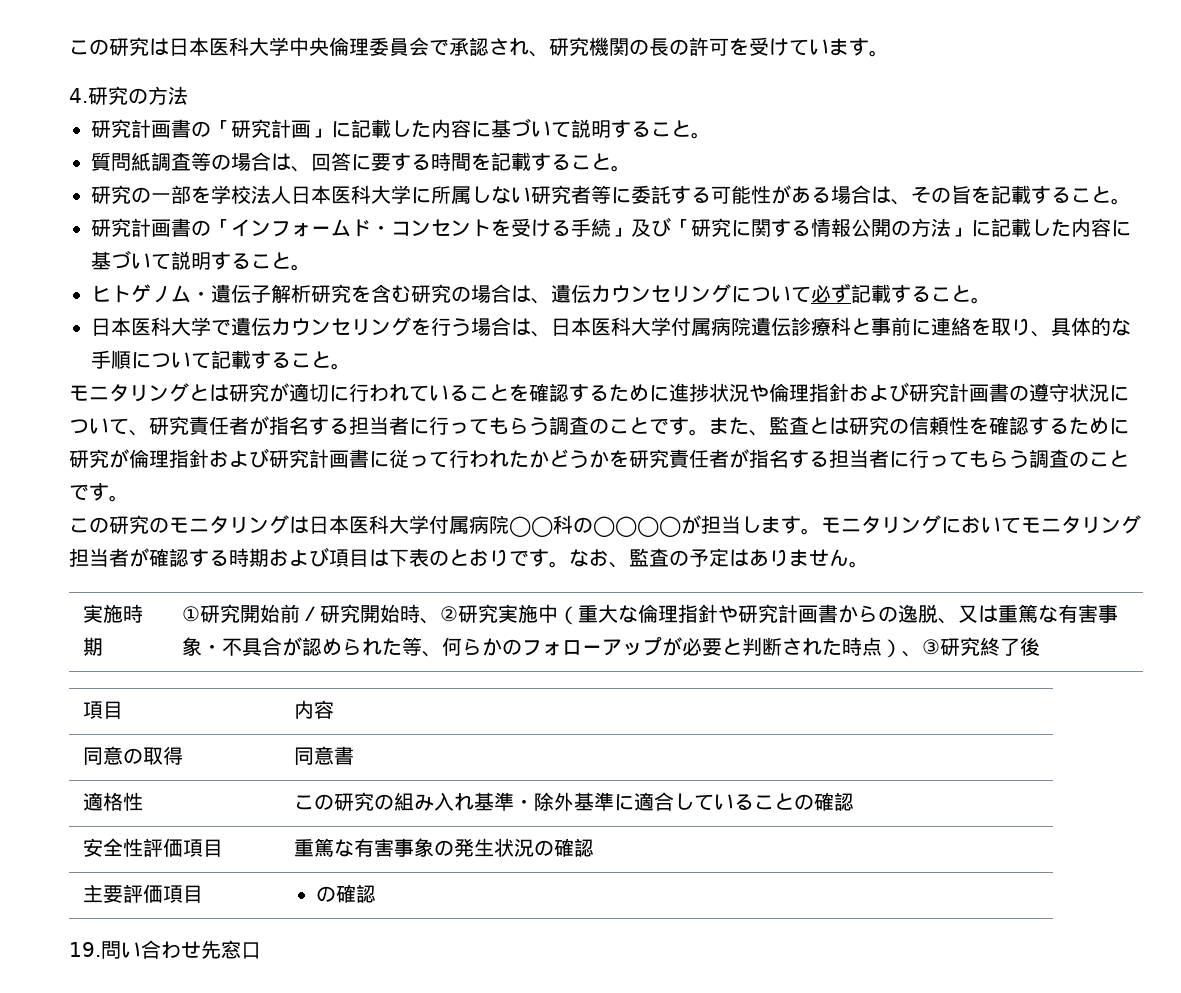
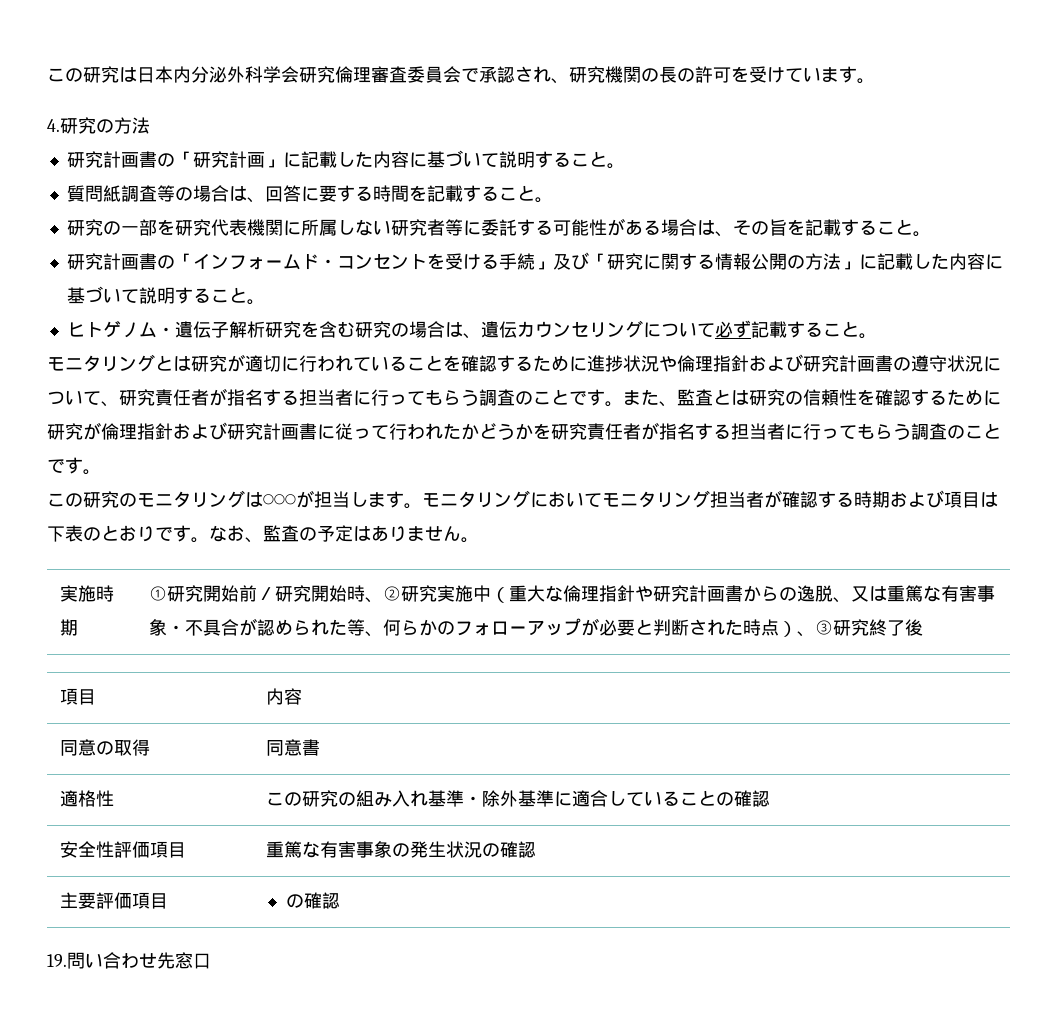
[209,37,369,56] 医科大学中央倫理 -> [173,66,407,83] 内分泌外科学会研究倫理審査
[211,185,411,204] 学校法人日本医科大学 -> [174,219,283,236] 研究代表機関
[91,317,1131,337] [91,350,351,370] // 日本医科大学で遺伝カウンセリングを行う場合は、日本医科大学付属病院遺伝診療科と事前に連絡を取り、具体的な手順について記載すること。 -> (877, 336) none
[309,515,681,537] 日本医科大学付属病院◯◯科の◯◯◯◯ -> [263,494,296,506] ◯◯◯

